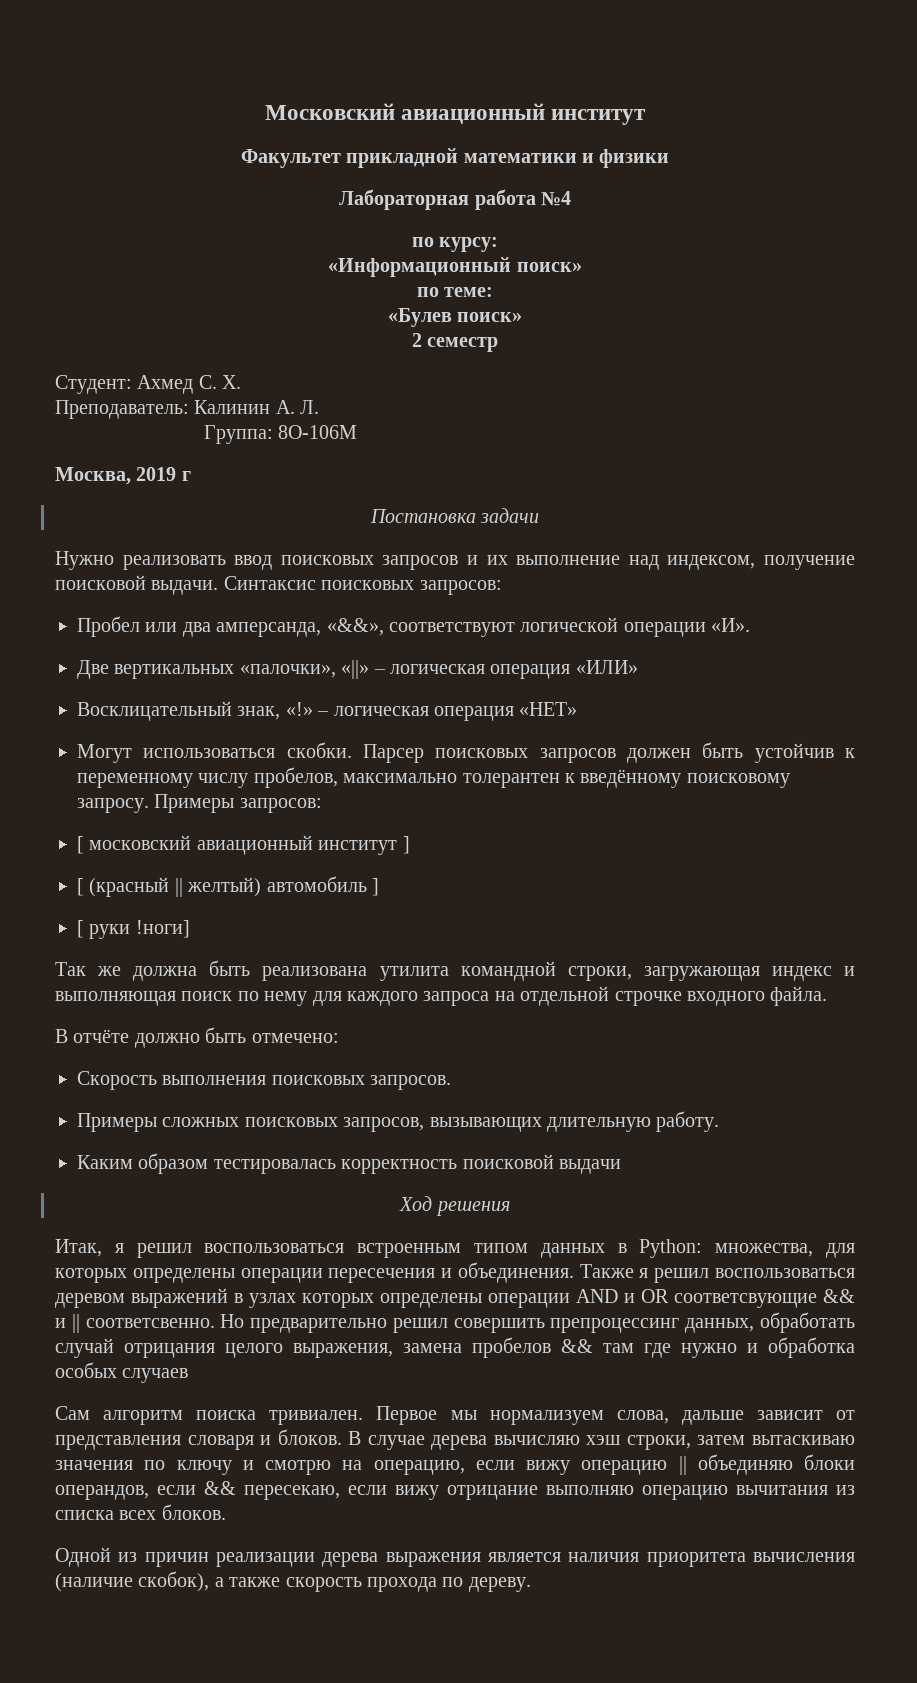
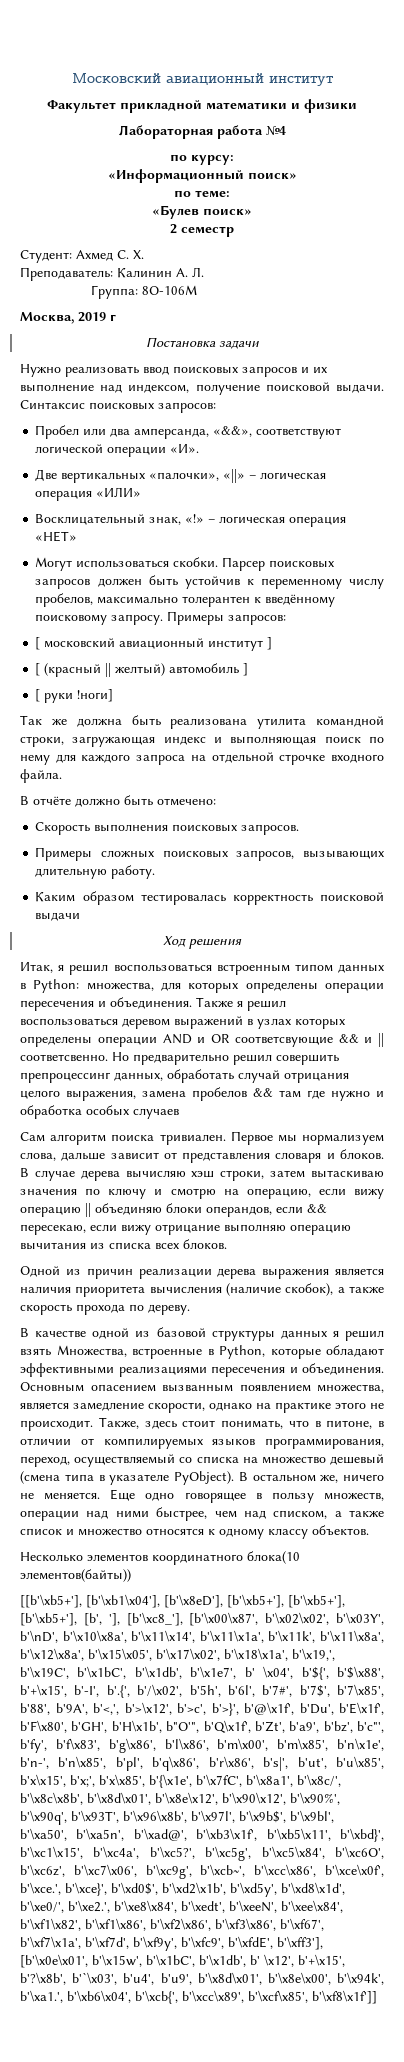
(531, 1584) none -> [20,1327,384,1341] [20,1345,384,1359] [20,1363,384,1377] [20,1382,384,1393] [20,1402,384,1413] [20,1417,384,1431] [20,1438,384,1449] [20,1454,384,1467] [20,1471,384,1485] [20,1489,384,1503] [20,1507,384,1521] [20,1525,369,1539] [20,1551,300,1565] [20,1569,131,1582] [20,1594,345,1608] [20,1612,384,1626] [20,1630,384,1643] [20,1648,335,1661] [20,1666,384,1680] [20,1684,384,1698] [20,1702,384,1716] [20,1720,384,1733] [20,1738,384,1753] [20,1756,384,1771] [20,1774,341,1788] [20,1792,340,1805] [20,1810,334,1825] [20,1828,384,1842] [20,1846,384,1861] [20,1864,385,1879] [20,1882,345,1897] [20,1900,343,1913] [20,1918,324,1931] [20,1936,323,1951] [20,1954,345,1968] [20,1972,384,1985] [20,1990,377,2004] // В качестве одной из базовой структуры данных я решил взять Множества, встроенные в Python, которые обладают эффективными реализациями пересечения и объединения. Основным опасением вызванным появлением множества, является замедление скорости, однако на практике этого не происходит. Также, здесь стоит понимать, что в питоне, в отличии от компилируемых языков программирования, переход, осуществляемый со списка на множество дешевый (смена типа в указателе PyObject). В остальном же, ничего не меняется. Еще одно говорящее в пользу множеств, операции над ними быстрее, чем над списком, а также список и множество относятся к одному классу объектов. // Несколько элементов координатного блока(10 элементов(байты)) // [[b'\xb5+'], [b'\xb1\x04'], [b'\x8eD'], [b'\xb5+'], [b'\xb5+'], [b'\xb5+'], [b', '], [b'\xc8_'], [b'\x00\x87', b'\x02\x02', b'\x03Y', b'\nD', b'\x10\x8a', b'\x11\x14', b'\x11\x1a', b'\x11k', b'\x11\x8a', b'\x12\x8a', b'\x15\x05', b'\x17\x02', b'\x18\x1a', b'\x19,', b'\x19C', b'\x1bC', b'\x1db', b'\x1e7', b' \x04', b'${', b'$\x88', b'+\x15', b'-I', b'.{', b'/\x02', b'5h', b'6l', b'7#', b'7$', b'7\x85', b'88', b'9A', b'<,', b'>\x12', b'>c', b'>}', b'@\x1f', b'Du', b'E\x1f', b'F\x80', b'GH', b'H\x1b', b"O'", b'Q\x1f', b'Zt', b'a9', b'bz', b'c"', b'fy', b'f\x83', b'g\x86', b'l\x86', b'm\x00', b'm\x85', b'n\x1e', b'n-', b'n\x85', b'pl', b'q\x86', b'r\x86', b's|', b'ut', b'u\x85', b'x\x15', b'x;', b'x\x85', b'{\x1e', b'\x7fC', b'\x8a1', b'\x8c/', b'\x8c\x8b', b'\x8d\x01', b'\x8e\x12', b'\x90\x12', b'\x90%', b'\x90q', b'\x93T', b'\x96\x8b', b'\x97l', b'\x9b$', b'\x9bl', b'\xa50', b'\xa5n', b'\xad@', b'\xb3\x1f', b'\xb5\x11', b'\xbd}', b'\xc1\x15', b'\xc4a', b'\xc5?', b'\xc5g', b'\xc5\x84', b'\xc6O', b'\xc6z', b'\xc7\x06', b'\xc9g', b'\xcb~', b'\xcc\x86', b'\xce\x0f', b'\xce.', b'\xce}', b'\xd0$', b'\xd2\x1b', b'\xd5y', b'\xd8\x1d', b'\xe0/', b'\xe2.', b'\xe8\x84', b'\xedt', b'\xeeN', b'\xee\x84', b'\xf1\x82', b'\xf1\x86', b'\xf2\x86', b'\xf3\x86', b'\xf67', b'\xf7\x1a', b'\xf7d', b'\xf9y', b'\xfc9', b'\xfdE', b'\xff3'], [b'\x0e\x01', b'\x15w', b'\x1bC', b'\x1db', b' \x12', b'+\x15', b'?\x8b', b'`\x03', b'u4', b'u9', b'\x8d\x01', b'\x8e\x00', b'\x94k', b'\xa1.', b'\xb6\x04', b'\xcb{', b'\xcc\x89', b'\xcf\x85', b'\xf8\x1f']]

